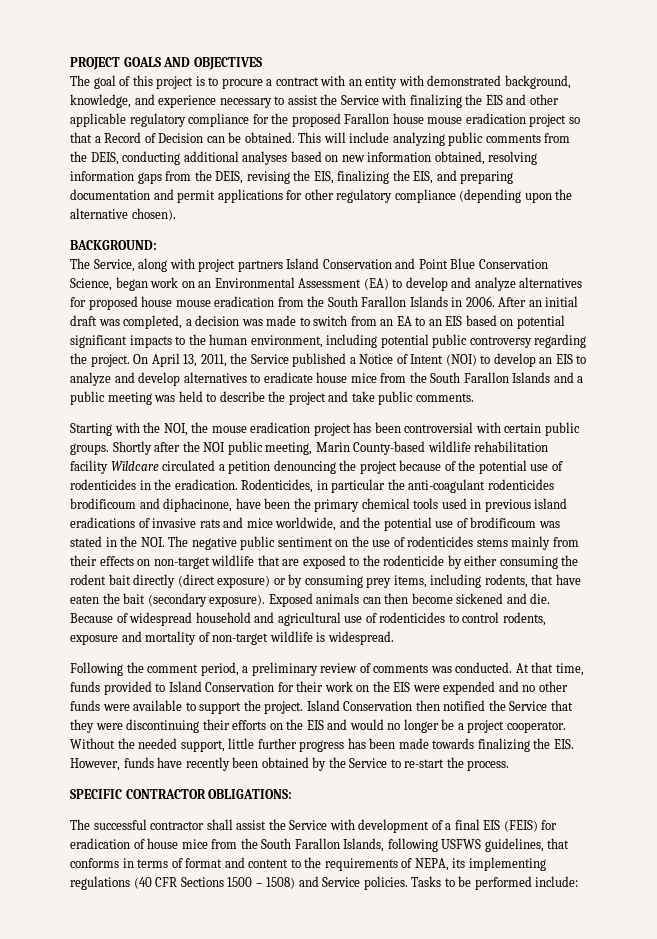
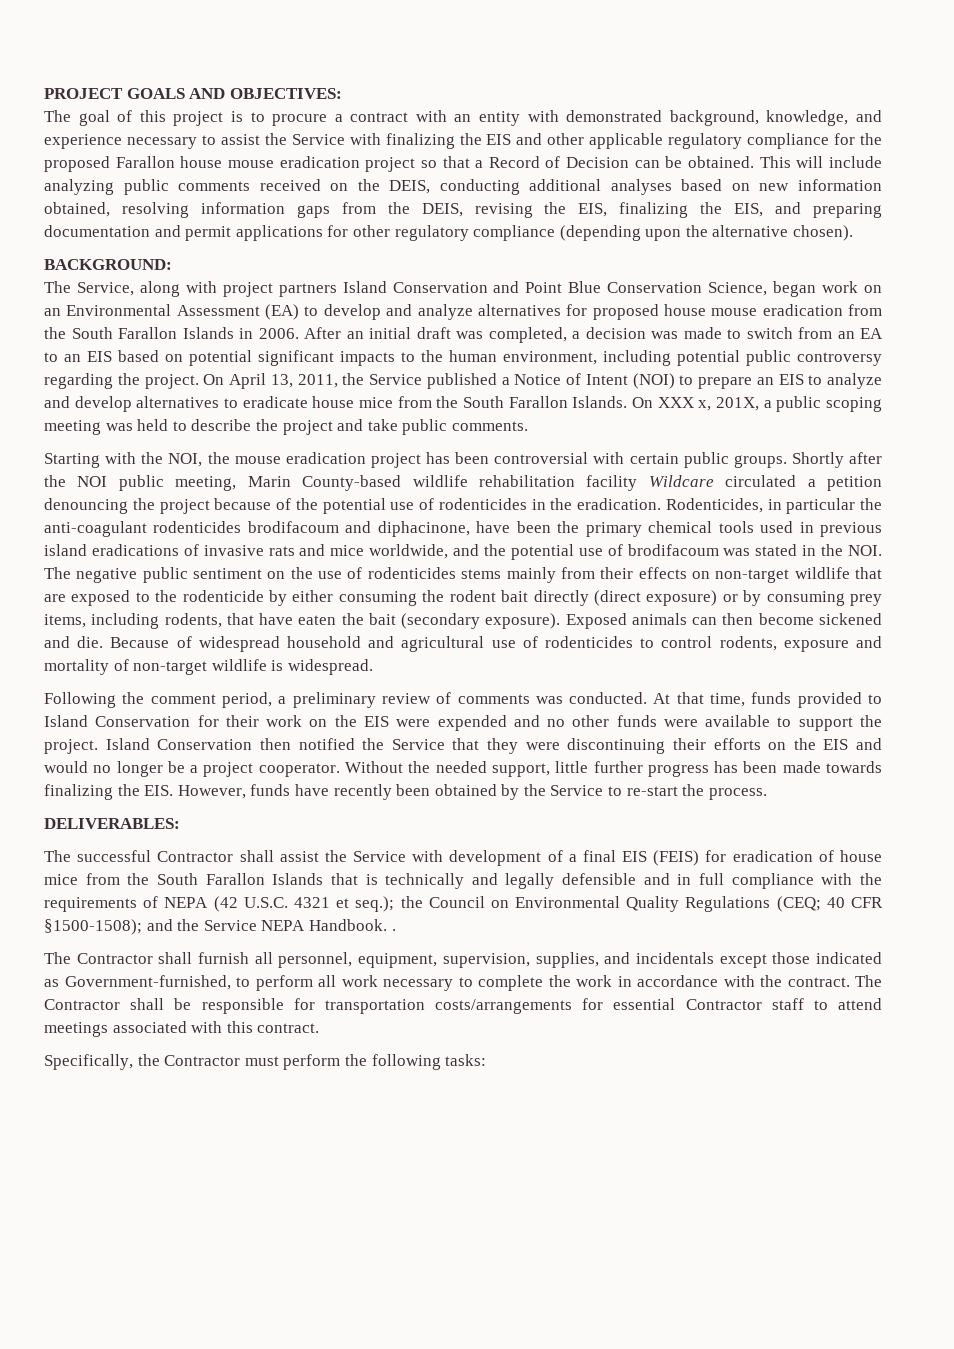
[193,57,262,70] OBJECTIVES -> [229,88,342,99] OBJECTIVES:
[544,133,571,143] from -> [259,179,349,191] received on
[493,353,536,367] develop -> [698,377,752,389] prepare
[512,372,574,383] Islands and -> [572,396,759,411] Islands. On XXX x, 201X,
(105, 398) none -> [825,397,882,412] scoping
[70,498,136,509] brodificoum -> [247,521,339,533] brodifacoum
[470,517,537,528] brodificoum -> [627,544,719,556] brodifacoum
[70,789,293,799] SPECIFIC CONTRACTOR OBLIGATIONS: -> [44,818,180,829] DELIVERABLES:
[150,821,205,830] contractor -> [157,851,234,862] Contractor
[343,838,570,852] [70,857,546,871] [70,876,579,890] Islands, following USFWS guidelines, that conforms in terms of format and content to the requirements of NEPA, its implementing regulations (40 CFR Sections 1500 – 1508) and Service policies. Tasks to be performed include: -> [272,873,882,889] [44,896,883,912] [44,919,396,935] [44,952,883,968] [44,975,882,991] [44,998,882,1014] [44,1021,320,1037] [44,1054,487,1070] Islands that is technically and legally defensible and in full compliance with the requirements of NEPA (42 U.S.C. 4321 et seq.); the Council on Environmental Quality Regulations (CEQ; 40 CFR §1500-1508); and the Service NEPA Handbook. . // The Contractor shall furnish all personnel, equipment, supervision, supplies, and incidentals except those indicated as Government-furnished, to perform all work necessary to complete the work in accordance with the contract. The Contractor shall be responsible for transportation costs/arrangements for essential Contractor staff to attend meetings associated with this contract. // Specifically, the Contractor must perform the following tasks:

